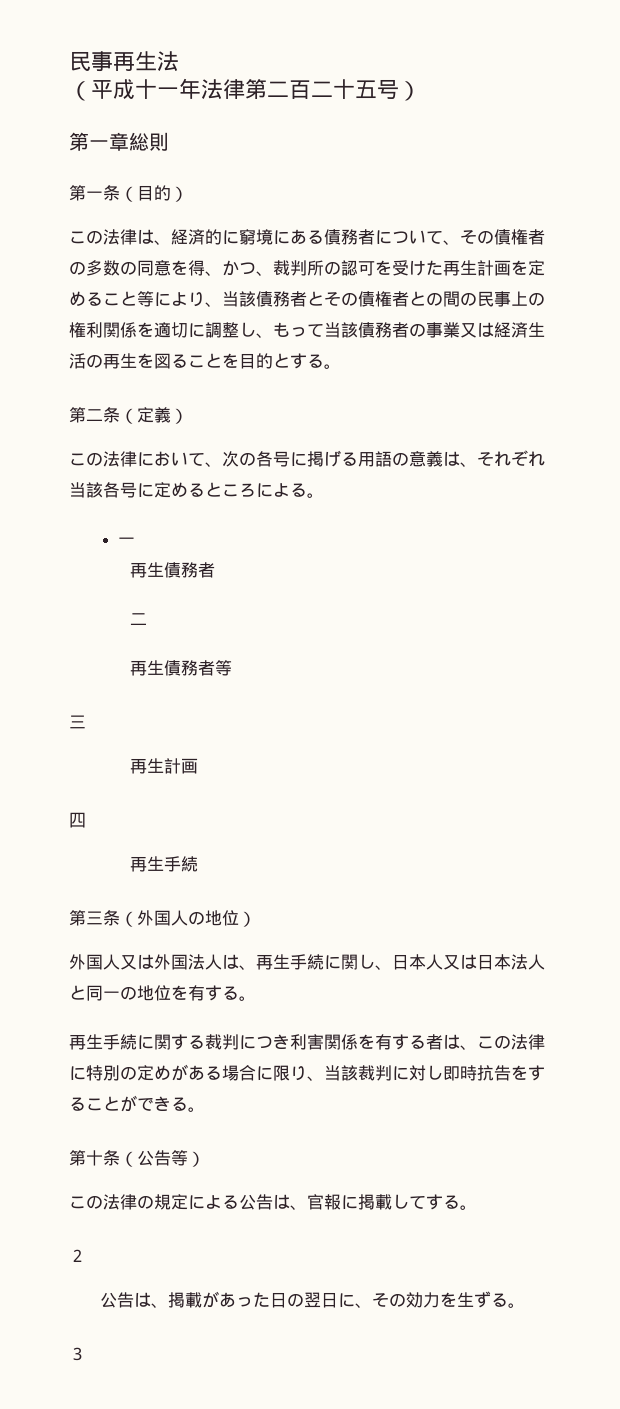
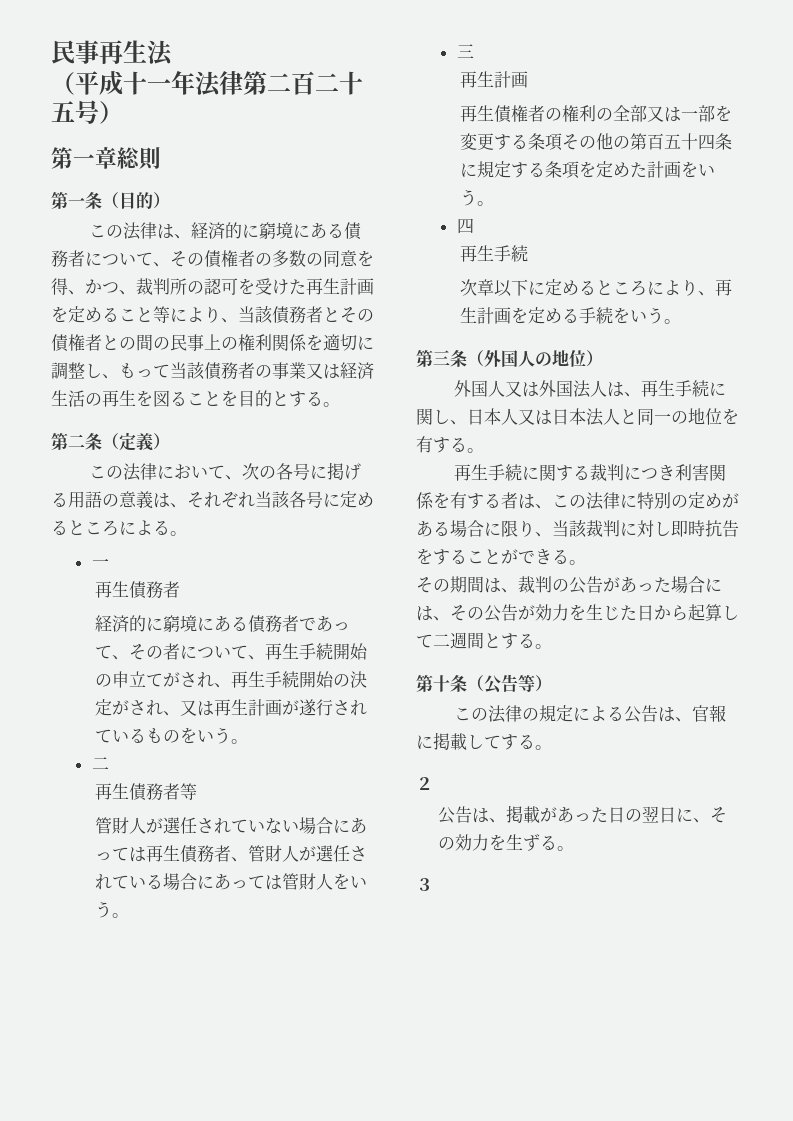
[130,613,148,625] [130,660,233,676] [69,715,86,729] [130,758,199,774] [69,812,86,828] [130,856,199,872] 二 // 再生債務者等 // 三 // 再生計画 // 四 // 再生手続 -> [94,615,350,633] [94,643,368,660] [94,671,367,688] [94,699,367,716] [94,727,248,744] [91,757,109,770] [94,783,197,801] [94,817,367,834] [94,845,367,863] [94,873,367,890] [94,901,129,918] [456,44,474,58] [459,71,528,88] [459,105,732,123] [459,133,732,151] [459,161,715,179] [459,189,494,206] [456,218,474,234] [459,245,528,262] [459,279,732,297] [459,307,681,324] 経済的に窮境にある債務者であって、その者について、再生手続開始の申立てがされ、再生手続開始の決定がされ、又は再生計画が遂行されているものをいう。 // 二 // 再生債務者等 // 管財人が選任されていない場合にあっては再生債務者、管財人が選任されている場合にあっては管財人をいう。 // 三 // 再生計画 // 再生債権者の権利の全部又は一部を変更する条項その他の第百五十四条に規定する条項を定めた計画をいう。 // 四 // 再生手続 // 次章以下に定めるところにより、再生計画を定める手続をいう。
(205, 1109) none -> [416,576,722,594] [416,604,739,622] [416,632,552,649] // その期間は、裁判の公告があった場合には、その公告が効力を生じた日から起算して二週間とする。

